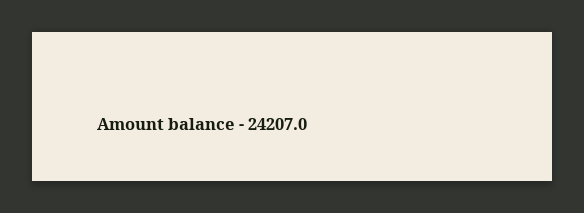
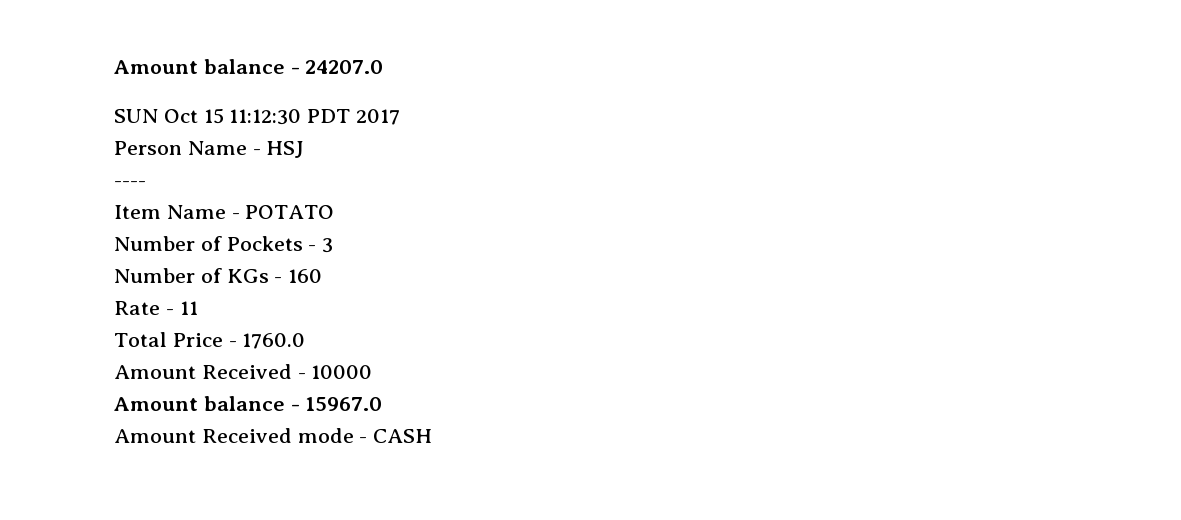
(308, 124) none -> [114,108,401,125] [114,141,305,158] [114,181,146,187] [114,205,335,219] [114,236,334,253] [114,268,323,283] [114,301,198,315] [114,332,306,349] [114,364,373,379] [114,396,383,411] [114,428,433,443] // SUN Oct 15 11:12:30 PDT 2017 // Person Name - HSJ // ---- // Item Name - POTATO // Number of Pockets - 3 // Number of KGs - 160 // Rate - 11 // Total Price - 1760.0 // Amount Received - 10000 // Amount balance - 15967.0 // Amount Received mode - CASH

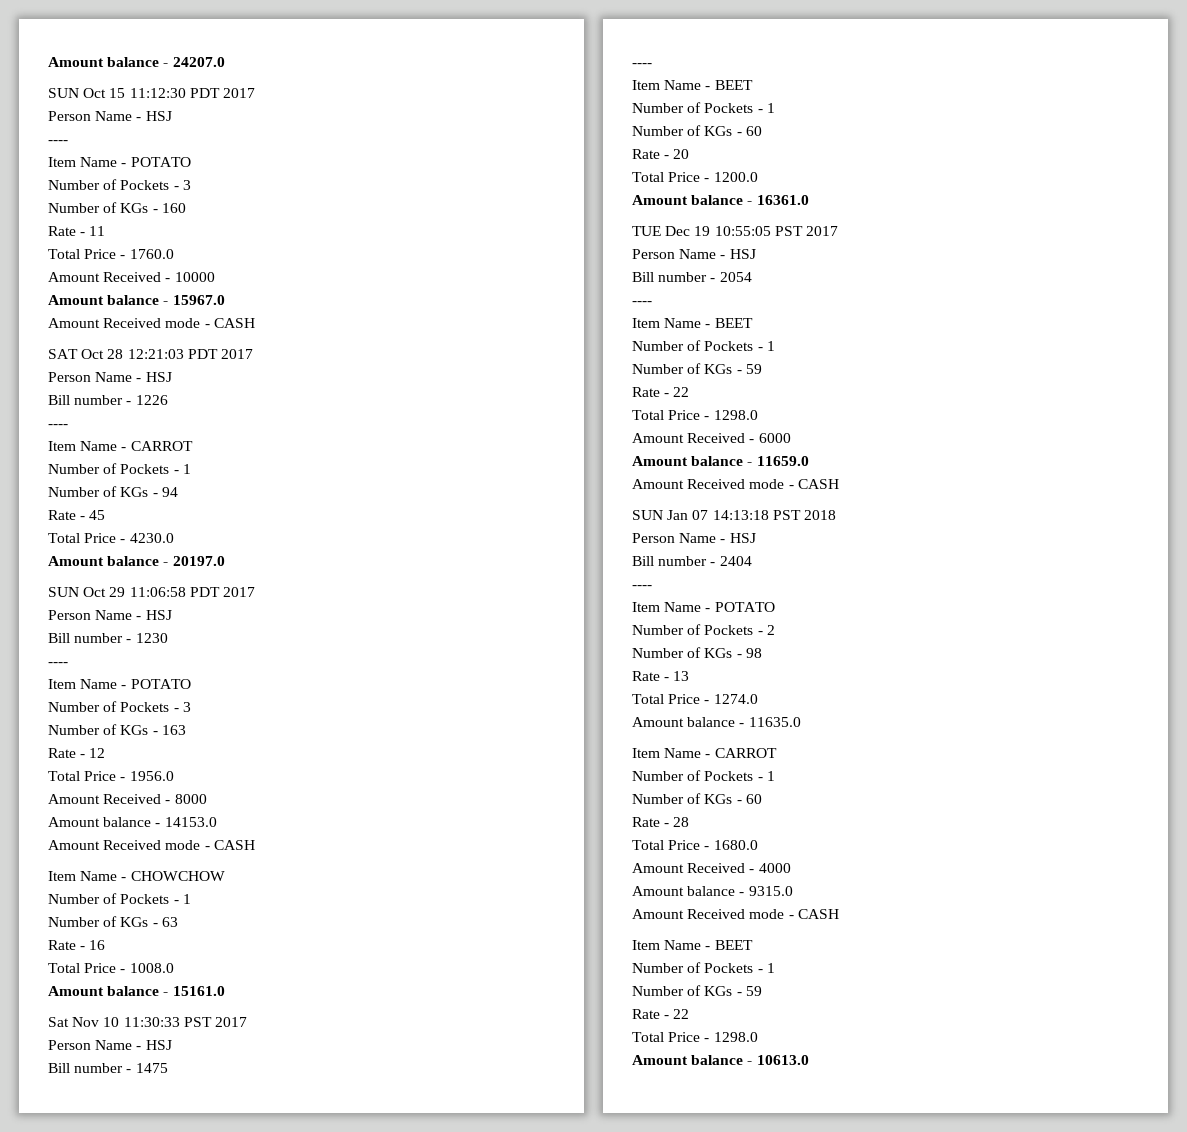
(433, 436) none -> [48,349,253,359] [48,372,172,382] [48,395,168,405] [48,424,68,428] [48,441,193,451] [48,463,191,474] [48,486,178,497] [48,510,106,520] [48,533,174,543] [48,556,225,566] [48,587,255,597] [48,610,172,620] [48,633,168,643] [48,662,68,666] [48,679,191,689] [48,701,191,712] [48,724,186,735] [48,748,106,758] [48,771,174,781] [48,794,207,804] [48,817,217,827] [48,840,255,850] [48,871,225,881] [48,893,191,904] [48,916,178,927] [48,940,106,950] [48,963,174,973] [48,986,225,996] [48,1017,247,1027] [48,1040,172,1050] [48,1063,168,1073] [632,63,652,67] [632,80,753,90] [632,102,775,113] [632,125,762,136] [632,149,690,159] [632,172,758,182] [632,195,809,205] [632,226,838,236] [632,249,756,259] [632,272,752,282] [632,301,652,305] [632,318,753,328] [632,340,775,351] [632,363,762,374] [632,387,690,397] [632,410,758,420] [632,433,791,443] [632,456,809,466] [632,479,839,489] [632,510,836,520] [632,533,756,543] [632,556,752,566] [632,585,652,589] [632,602,775,612] [632,624,775,635] [632,647,762,658] [632,671,690,681] [632,694,758,704] [632,717,801,727] [632,748,777,758] [632,770,775,781] [632,793,762,804] [632,817,690,827] [632,840,758,850] [632,863,791,873] [632,886,793,896] [632,909,839,919] [632,940,753,950] [632,962,775,973] [632,985,762,996] [632,1009,690,1019] [632,1032,758,1042] [632,1055,809,1065] // SAT Oct 28 12:21:03 PDT 2017 // Person Name - HSJ // Bill number - 1226 // ---- // Item Name - CARROT // Number of Pockets - 1 // Number of KGs - 94 // Rate - 45 // Total Price - 4230.0 // Amount balance - 20197.0 // SUN Oct 29 11:06:58 PDT 2017 // Person Name - HSJ // Bill number - 1230 // ---- // Item Name - POTATO // Number of Pockets - 3 // Number of KGs - 163 // Rate - 12 // Total Price - 1956.0 // Amount Received - 8000 // Amount balance - 14153.0 // Amount Received mode - CASH // Item Name - CHOWCHOW // Number of Pockets - 1 // Number of KGs - 63 // Rate - 16 // Total Price - 1008.0 // Amount balance - 15161.0 // Sat Nov 10 11:30:33 PST 2017 // Person Name - HSJ // Bill number - 1475 // ---- // Item Name - BEET // Number of Pockets - 1 // Number of KGs - 60 // Rate - 20 // Total Price - 1200.0 // Amount balance - 16361.0 // TUE Dec 19 10:55:05 PST 2017 // Person Name - HSJ // Bill number - 2054 // ---- // Item Name - BEET // Number of Pockets - 1 // Number of KGs - 59 // Rate - 22 // Total Price - 1298.0 // Amount Received - 6000 // Amount balance - 11659.0 // Amount Received mode - CASH // SUN Jan 07 14:13:18 PST 2018 // Person Name - HSJ // Bill number - 2404 // ---- // Item Name - POTATO // Number of Pockets - 2 // Number of KGs - 98 // Rate - 13 // Total Price - 1274.0 // Amount balance - 11635.0 // Item Name - CARROT // Number of Pockets - 1 // Number of KGs - 60 // Rate - 28 // Total Price - 1680.0 // Amount Received - 4000 // Amount balance - 9315.0 // Amount Received mode - CASH // Item Name - BEET // Number of Pockets - 1 // Number of KGs - 59 // Rate - 22 // Total Price - 1298.0 // Amount balance - 10613.0

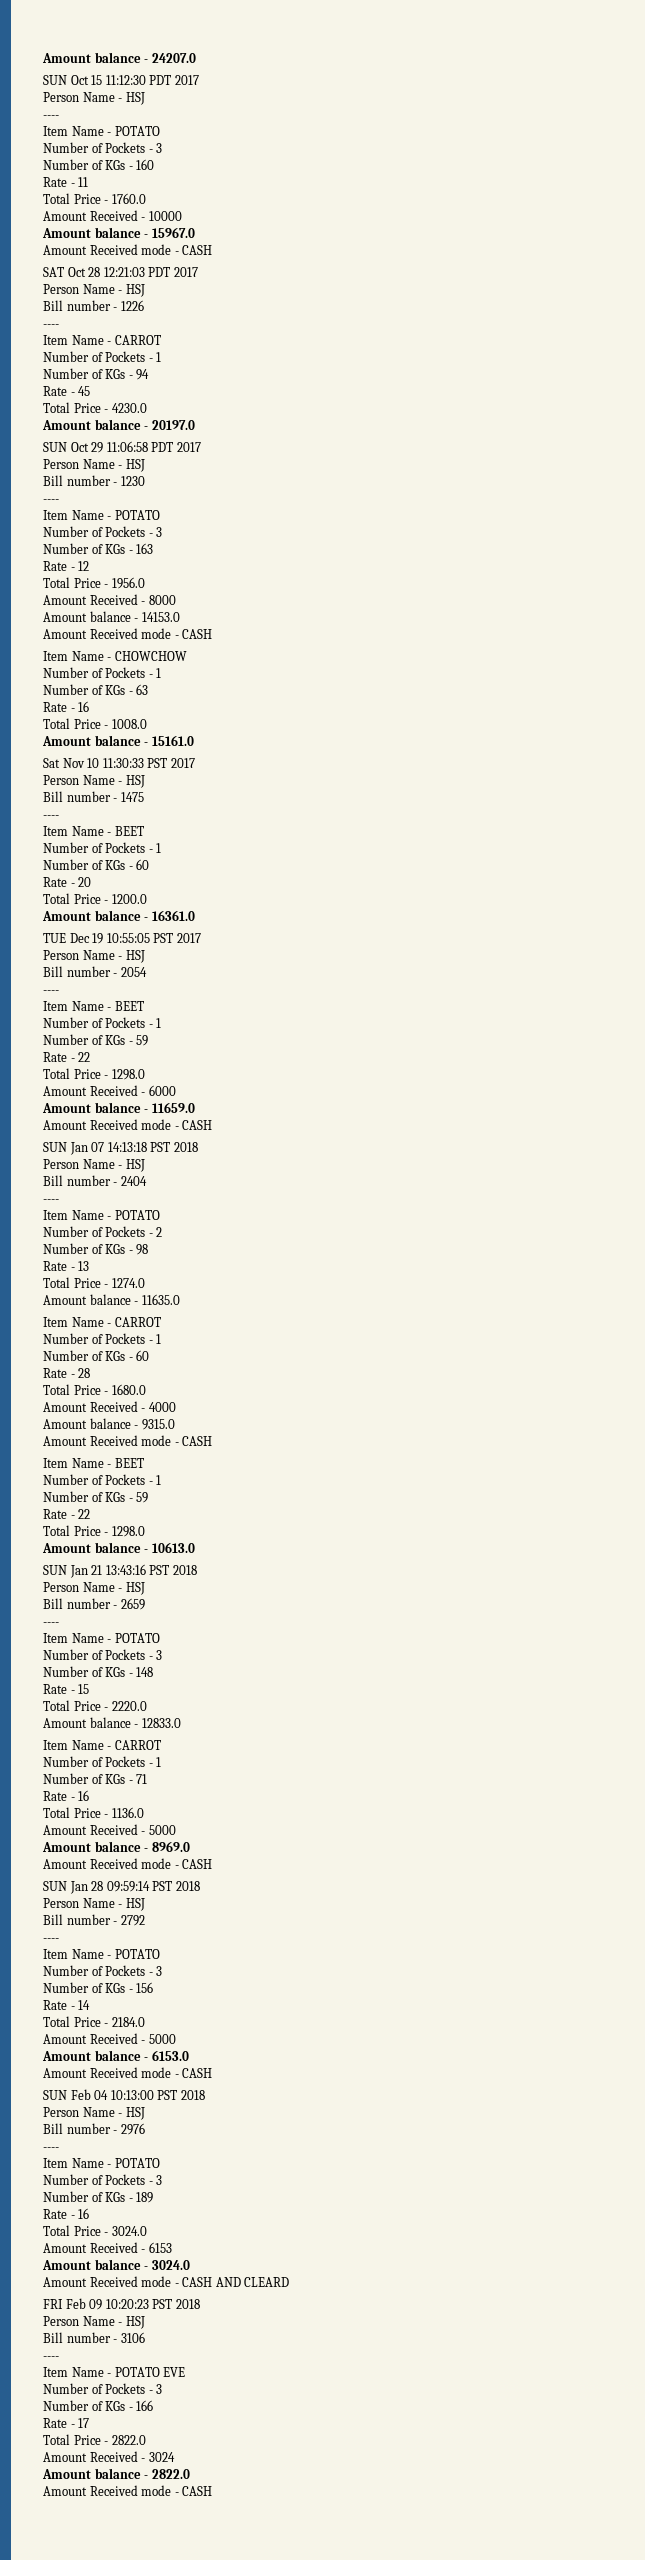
(809, 1060) none -> [43,1564,197,1578] [43,1582,145,1595] [43,1598,145,1610] [43,1622,59,1626] [43,1633,160,1643] [43,1649,163,1660] [43,1666,154,1677] [43,1684,90,1694] [43,1700,147,1711] [43,1717,181,1728] [43,1740,161,1750] [43,1756,162,1767] [43,1773,148,1784] [43,1790,90,1801] [43,1807,144,1818] [43,1824,176,1835] [42,1841,190,1852] [43,1858,213,1869] [43,1881,200,1894] [43,1898,145,1911] [43,1914,145,1926] [43,1938,59,1942] [43,1949,160,1959] [43,1965,163,1976] [43,1982,154,1993] [43,2000,91,2010] [43,2016,145,2027] [43,2033,176,2044] [42,2050,189,2061] [43,2067,213,2078] [43,2089,205,2100] [43,2107,145,2120] [43,2123,145,2135] [43,2147,59,2151] [43,2158,160,2168] [43,2174,163,2185] [43,2191,154,2203] [43,2208,90,2219] [43,2225,147,2236] [43,2242,172,2253] [42,2259,190,2270] [43,2276,290,2287] [43,2298,200,2310] [43,2316,145,2329] [43,2332,145,2343] [43,2356,59,2360] [43,2367,186,2377] [43,2383,163,2394] [43,2400,154,2411] [43,2418,90,2428] [43,2434,146,2445] [43,2451,175,2462] [42,2468,190,2479] [43,2485,213,2496] // SUN Jan 21 13:43:16 PST 2018 // Person Name - HSJ // Bill number - 2659 // ---- // Item Name - POTATO // Number of Pockets - 3 // Number of KGs - 148 // Rate - 15 // Total Price - 2220.0 // Amount balance - 12833.0 // Item Name - CARROT // Number of Pockets - 1 // Number of KGs - 71 // Rate - 16 // Total Price - 1136.0 // Amount Received - 5000 // Amount balance - 8969.0 // Amount Received mode - CASH // SUN Jan 28 09:59:14 PST 2018 // Person Name - HSJ // Bill number - 2792 // ---- // Item Name - POTATO // Number of Pockets - 3 // Number of KGs - 156 // Rate - 14 // Total Price - 2184.0 // Amount Received - 5000 // Amount balance - 6153.0 // Amount Received mode - CASH // SUN Feb 04 10:13:00 PST 2018 // Person Name - HSJ // Bill number - 2976 // ---- // Item Name - POTATO // Number of Pockets - 3 // Number of KGs - 189 // Rate - 16 // Total Price - 3024.0 // Amount Received - 6153 // Amount balance - 3024.0 // Amount Received mode - CASH AND CLEARD // FRI Feb 09 10:20:23 PST 2018 // Person Name - HSJ // Bill number - 3106 // ---- // Item Name - POTATO EVE // Number of Pockets - 3 // Number of KGs - 166 // Rate - 17 // Total Price - 2822.0 // Amount Received - 3024 // Amount balance - 2822.0 // Amount Received mode - CASH

